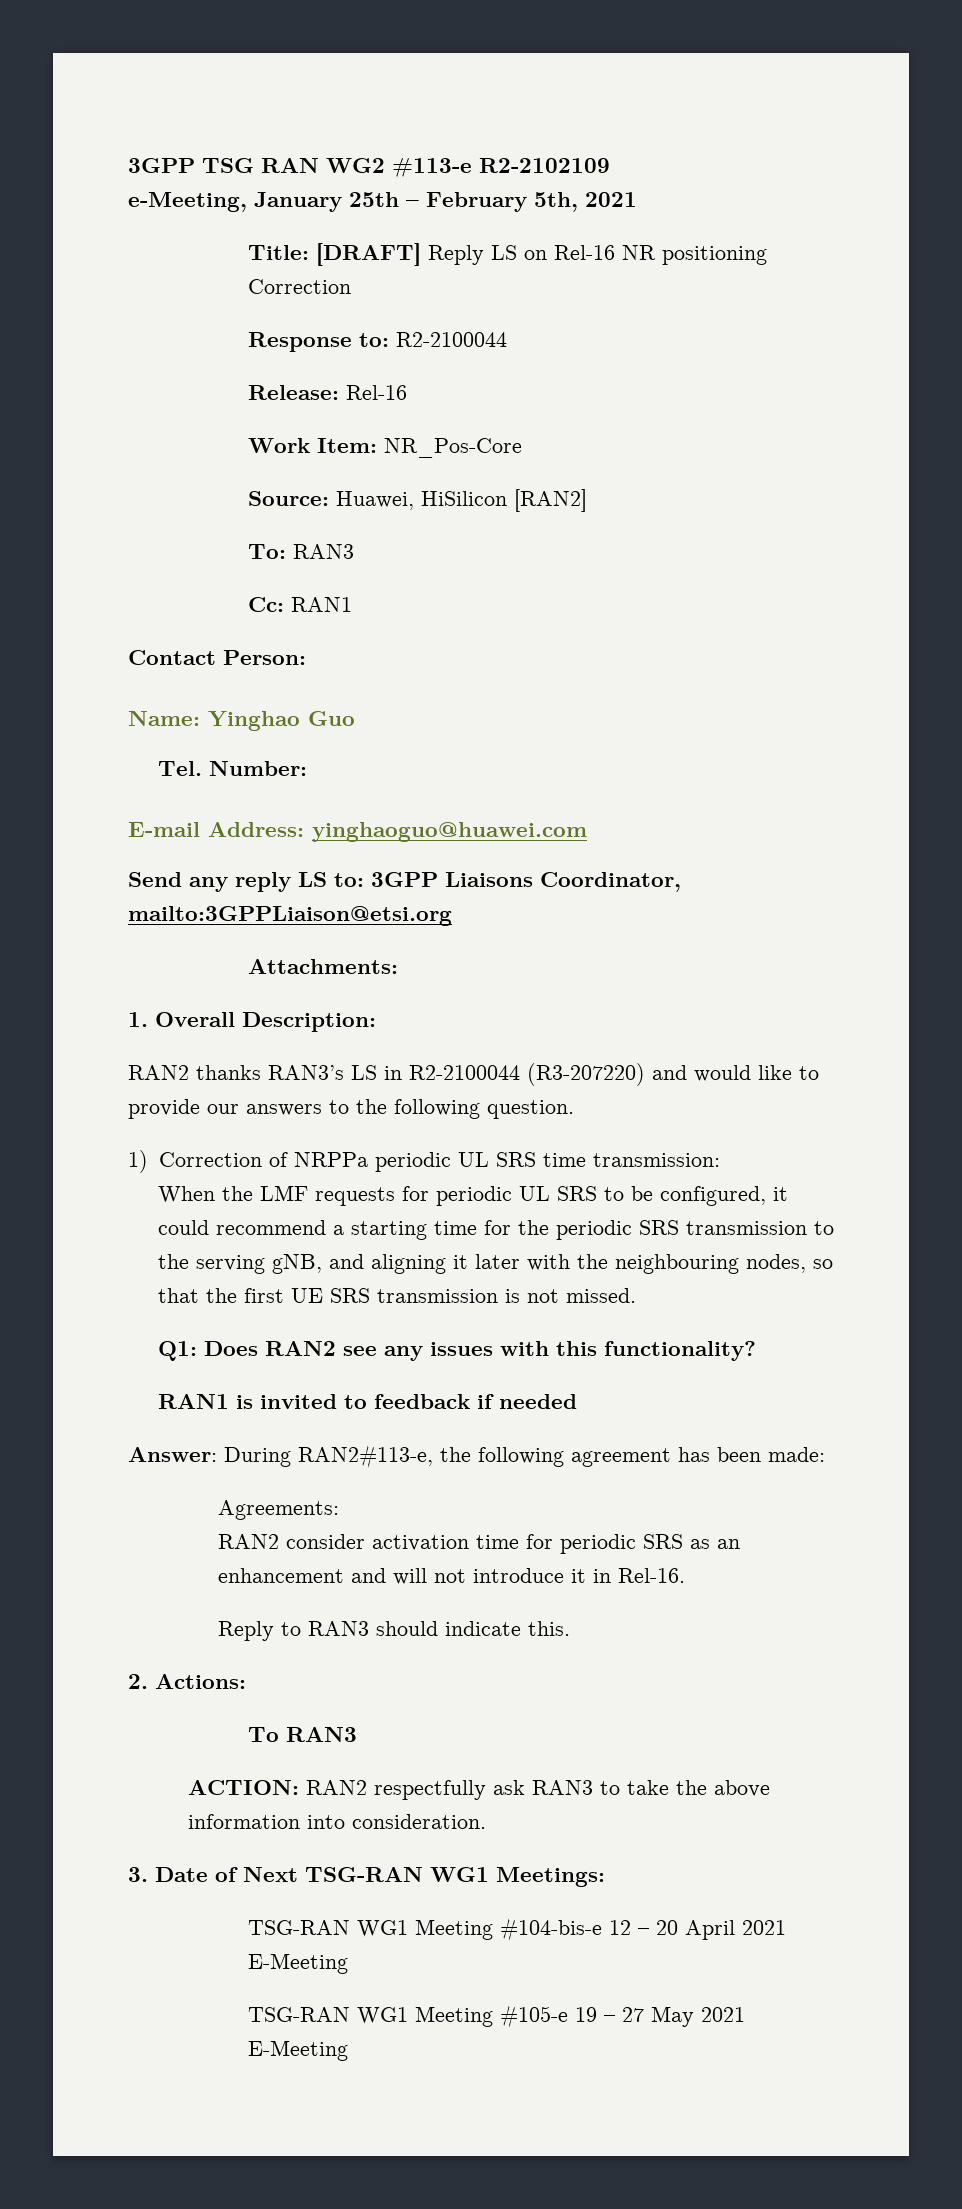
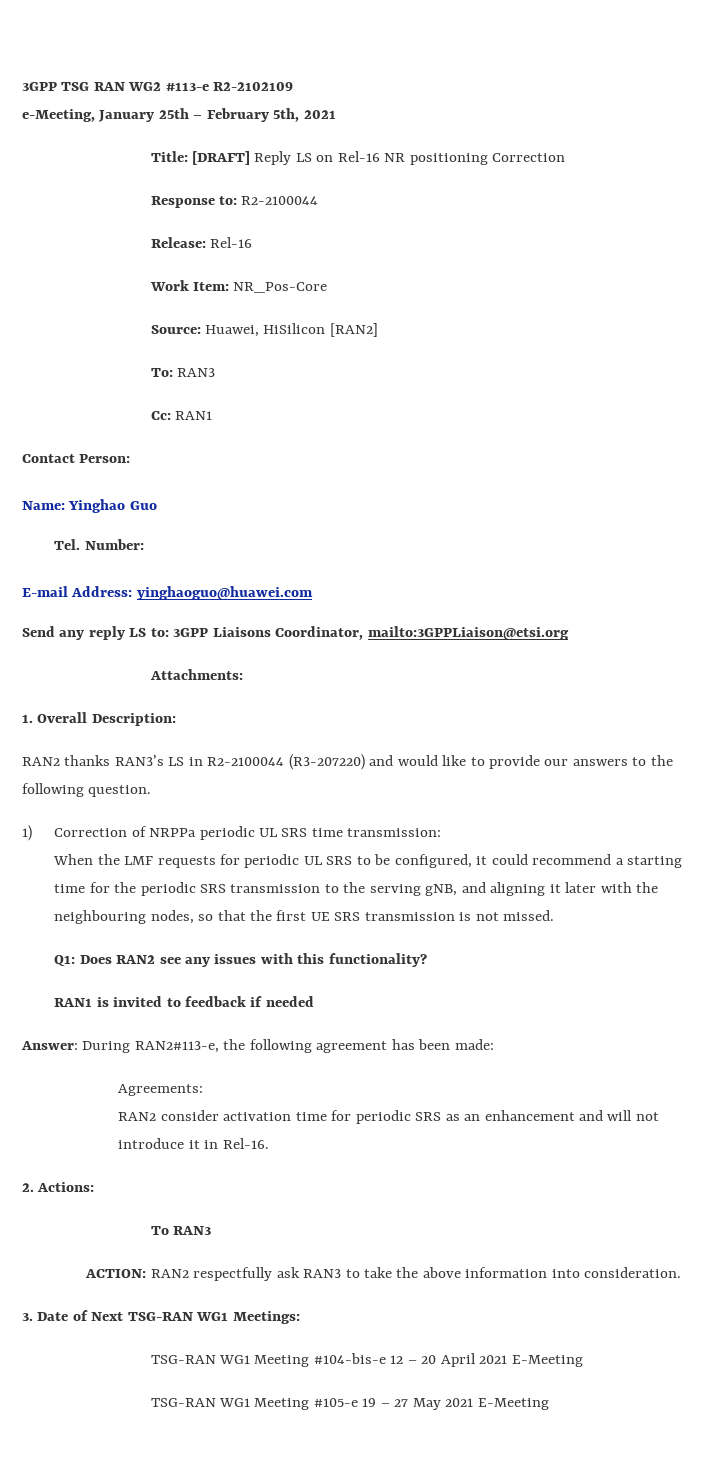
[217,1621,570,1641] // Reply to RAN3 should indicate this. -> (269, 1143) none

